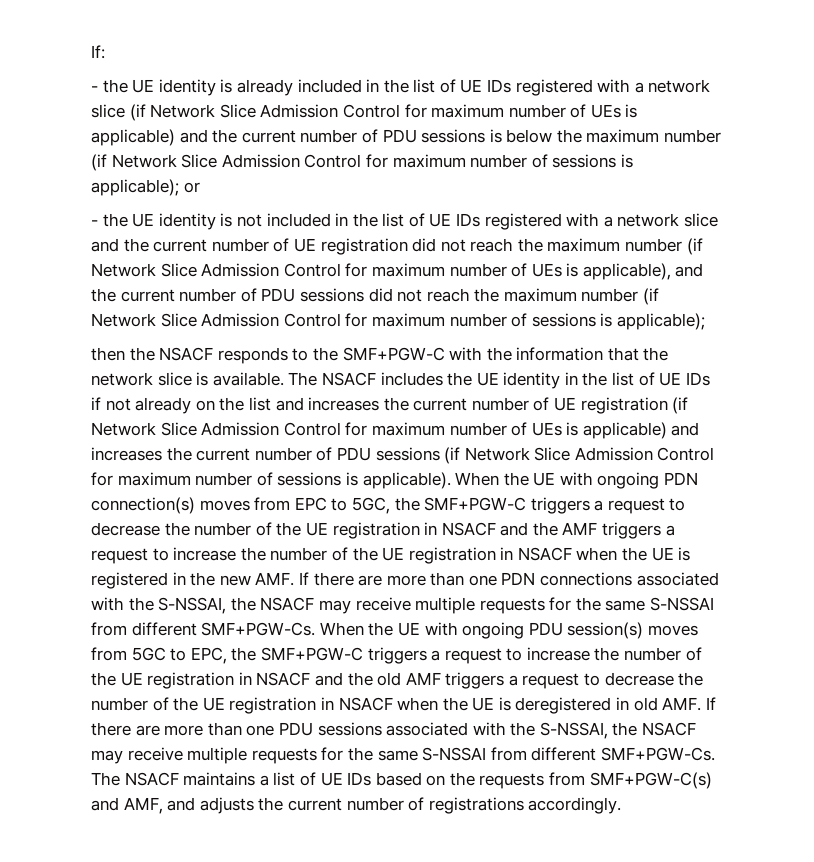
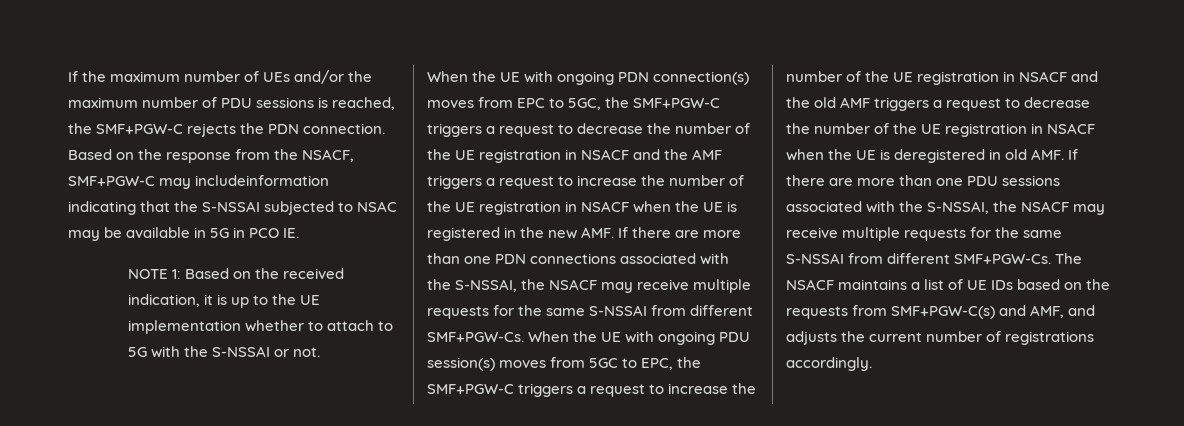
[91,45,105,59] [91,79,711,96] [91,104,638,121] [91,129,296,146] If: // - the UE identity is already included in the list of UE IDs registered with a network slice (if Network Slice Admission Control for maximum number of UEs is applicable) and the current -> [68,70,373,84] [68,97,138,108] If the maximum number of UEs and/or the maximum
[506,129,722,143] [91,154,633,171] [91,179,200,196] [91,213,719,230] [91,238,703,255] [91,263,704,280] [91,288,660,305] [91,313,705,330] [91,347,669,364] [91,372,710,389] [91,397,689,414] [91,422,700,439] [91,447,715,464] [91,472,451,489] below the maximum number (if Network Slice Admission Control for maximum number of sessions is applicable); or // - the UE identity is not included in the list of UE IDs registered with a network slice and the current number of UE registration did not reach the maximum number (if Network Slice Admission Control for maximum number of UEs is applicable), and the current number of PDU sessions did not reach the maximum number (if Network Slice Admission Control for maximum number of sessions is applicable); // then the NSACF responds to the SMF+PGW-C with the information that the network slice is available. The NSACF includes the UE identity in the list of UE IDs if not already on the list and increases the current number of UE registration (if Network Slice Admission Control for maximum number of UEs is applicable) and increases the current number of PDU sessions (if Network Slice Admission Control for maximum number of sessions is applicable). -> [332,97,396,110] [68,123,386,137] [68,149,355,163] [68,175,330,189] [68,201,398,215] [68,227,300,241] [127,268,344,279] [127,294,320,308] [127,320,393,334] [127,346,320,358] reached, the SMF+PGW-C rejects the PDN connection. Based on the response from the NSACF, SMF+PGW-C may includeinformation indicating that the S-NSSAI subjected to NSAC may be available in 5G in PCO IE. // NOTE 1: Based on the received indication, it is up to the UE implementation whether to attach to 5G with the S-NSSAI or not. //

